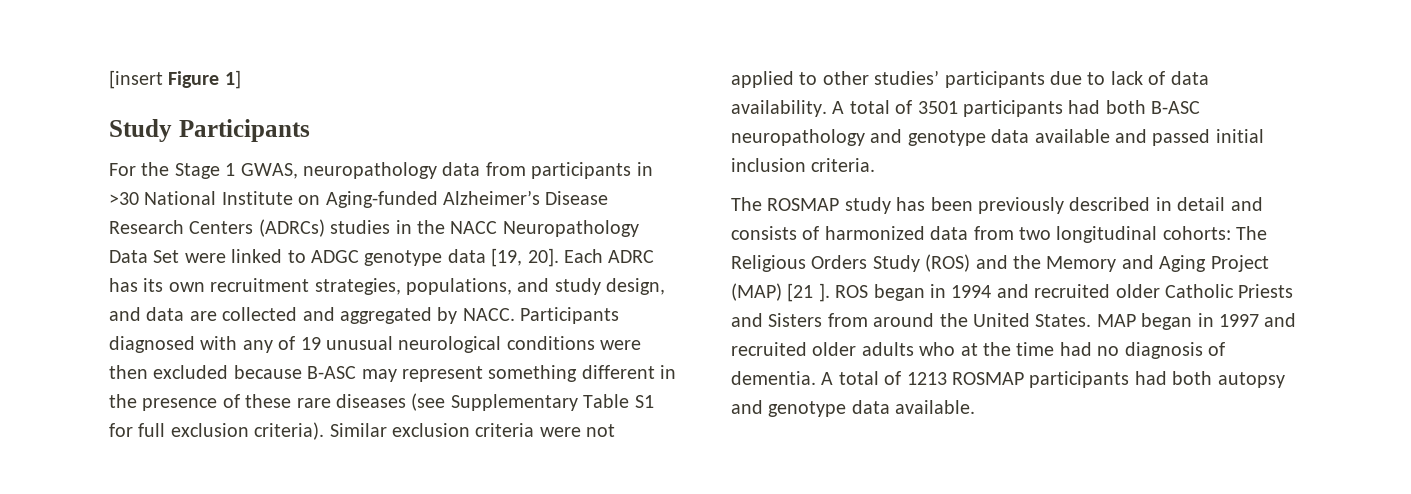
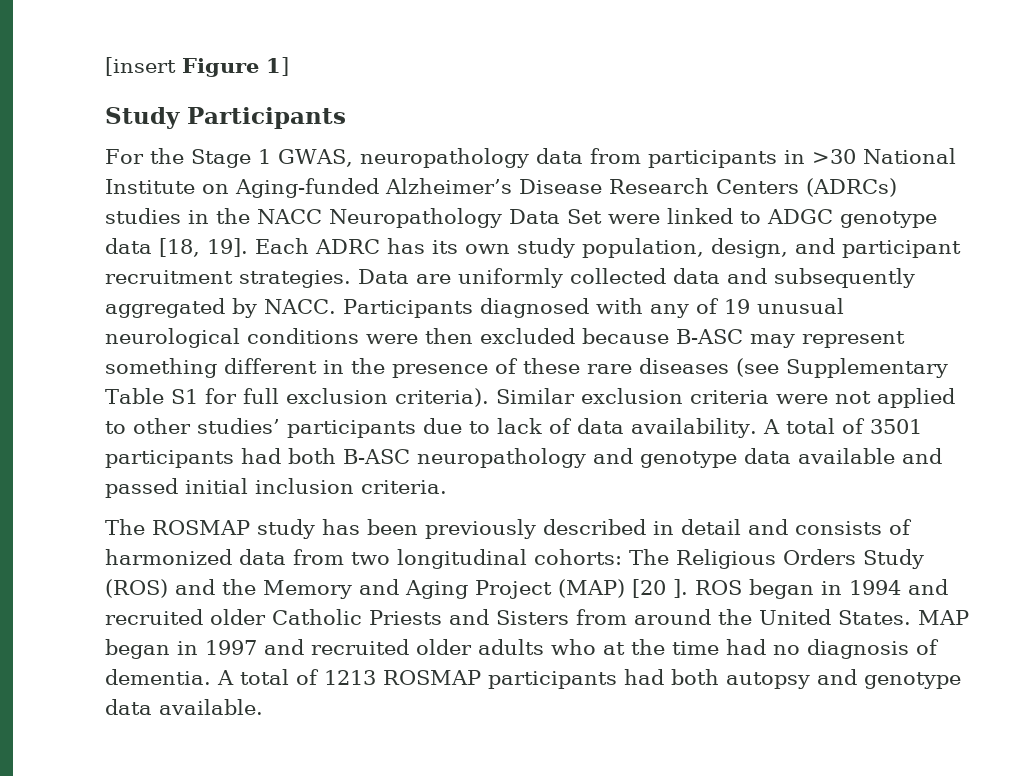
[491,248,559,267] [19, 20]. -> [159,238,248,257] [18, 19].
[210,278,666,295] [109,307,335,321] recruitment strategies, populations, and study design, and data are collected and -> [517,238,961,258] [105,268,915,288] study population, design, and participant recruitment strategies. Data are uniformly collected data and subsequently
[787,283,814,302] [21 -> [632,579,666,598] [20

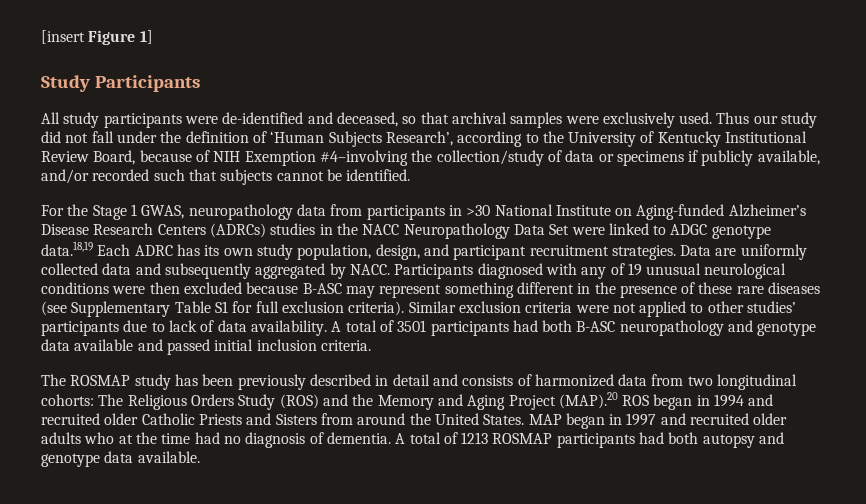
(346, 118) none -> [41,112,818,128] [41,131,808,147] [41,150,820,166] [41,169,411,185] // All study participants were de-identified and deceased, so that archival samples were exclusively used. Thus our study did not fall under the definition of ‘Human Subjects Research’, according to the University of Kentucky Institutional Review Board, because of NIH Exemption #4–involving the collection/study of data or specimens if publicly available, and/or recorded such that subjects cannot be identified.
[105,238,248,257] data [18, 19]. -> [41,241,93,256] data.18,19
[558,579,688,598] (MAP) [20 ]. -> [558,392,618,409] (MAP).20

